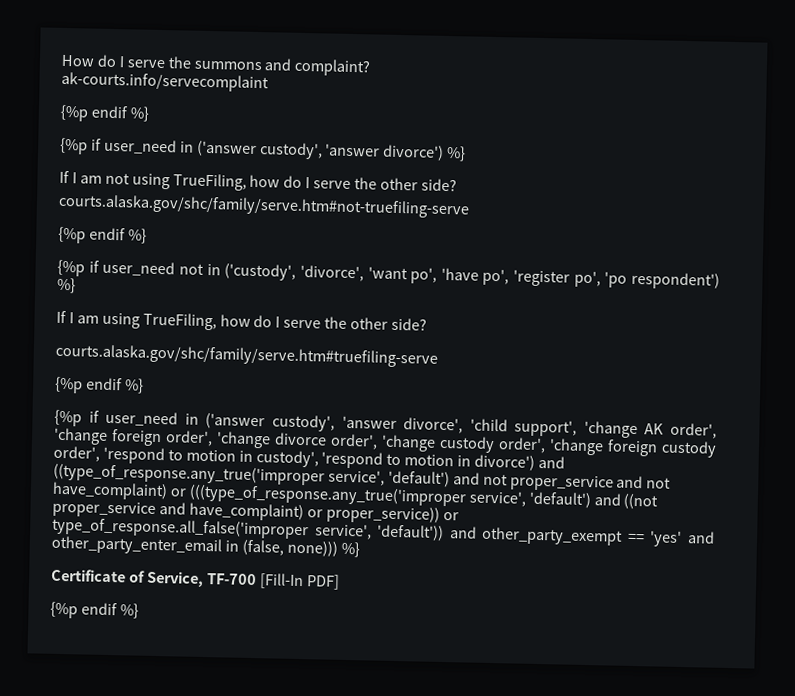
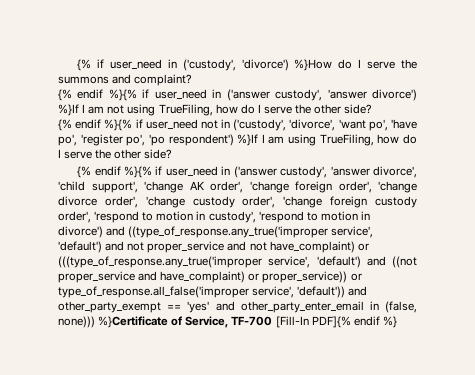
[61,54,95,67] How -> [77,59,333,71] {% if user_need in ('custody', 'divorce') %}How
[61,71,269,93] [60,104,149,122] [59,137,88,155] ak-courts.info/servecomplaint // {%p endif %} // {%p -> [58,89,137,101] {% endif %}{%
[446,145,467,162] [59,170,70,184] %} // If -> [58,104,79,116] %}If
[58,193,470,219] [58,226,147,244] [57,259,85,277] courts.alaska.gov/shc/family/serve.htm#not-truefiling-serve // {%p endif %} // {%p -> [58,119,133,131] {% endif %}{%
[57,277,76,294] [56,310,67,324] %} // If -> [237,134,259,146] %}If
[55,343,438,368] [54,376,144,394] [54,409,82,427] courts.alaska.gov/shc/family/serve.htm#truefiling-serve // {%p endif %} // {%p -> [77,166,152,178] {% endif %}{%
[340,541,360,558] [51,568,126,583] %} // Certificate -> [98,316,169,328] %}Certificate
[305,574,340,590] [50,601,78,619] PDF] // {%p -> [311,316,351,328] PDF]{%

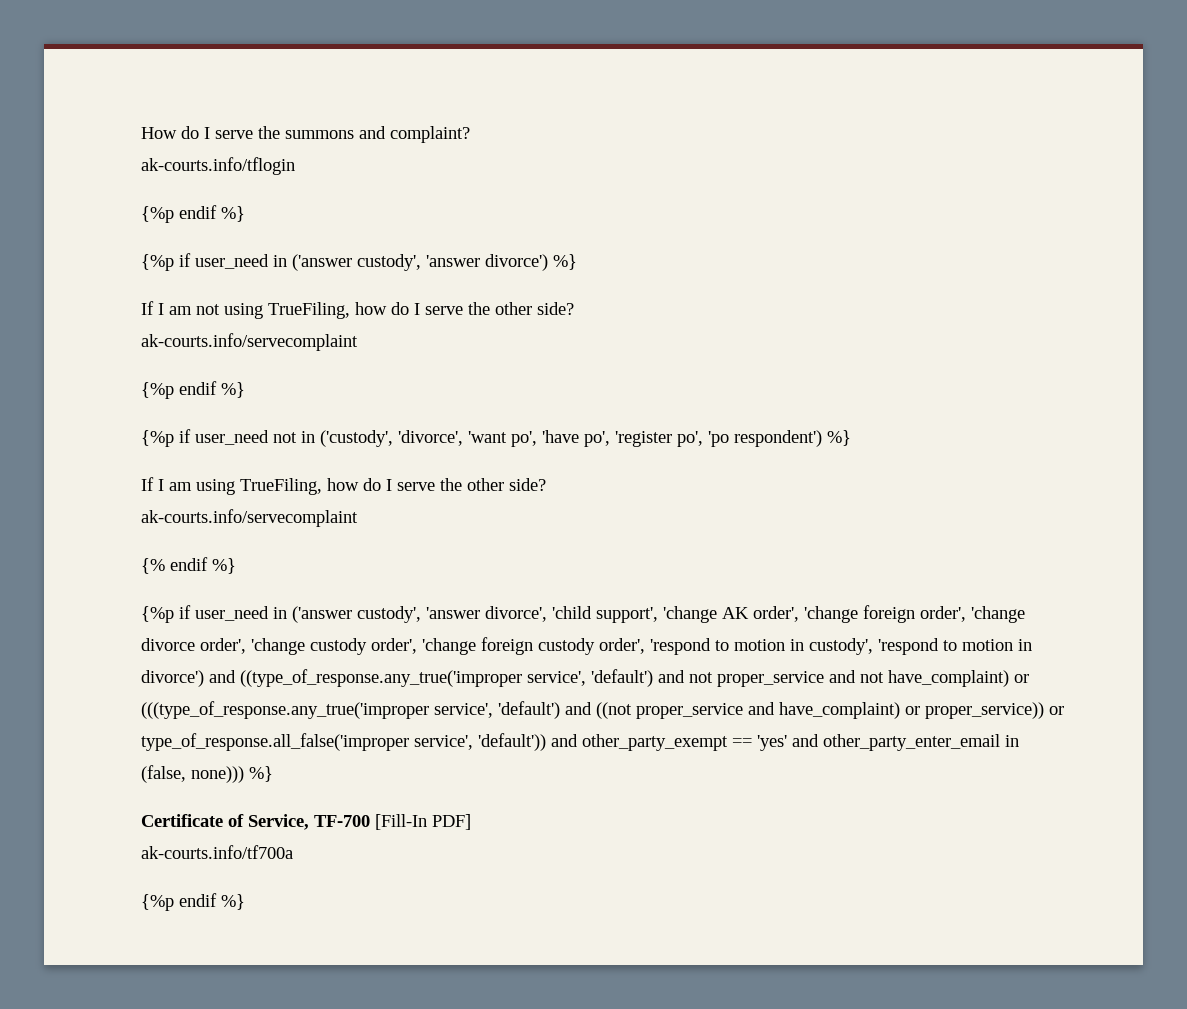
[77,59,333,71] {% if user_need in ('custody', 'divorce') %}How -> [141,127,177,139] How
[58,89,137,101] {% endif %}{% -> [141,157,295,175] [141,205,245,223] [141,254,174,271] ak-courts.info/tflogin // {%p endif %} // {%p
[58,104,79,116] %}If -> [553,254,577,270] [141,301,154,315] %} // If
[58,119,133,131] {% endif %}{% -> [141,333,358,351] [141,381,245,399] [141,430,174,447] ak-courts.info/servecomplaint // {%p endif %} // {%p
[237,134,259,146] %}If -> [827,430,851,446] [141,477,154,491] %} // If
[77,166,152,178] // {% endif %}{% -> [141,509,358,527] [141,557,236,574] [141,606,174,623] // ak-courts.info/servecomplaint // {% endif %} // {%p
[98,316,169,328] %}Certificate -> [249,766,273,782] [141,814,223,827] %} // Certificate
[311,316,351,328] PDF]{% -> [432,814,471,830] [141,845,293,859] [141,894,174,911] PDF] // ak-courts.info/tf700a // {%p

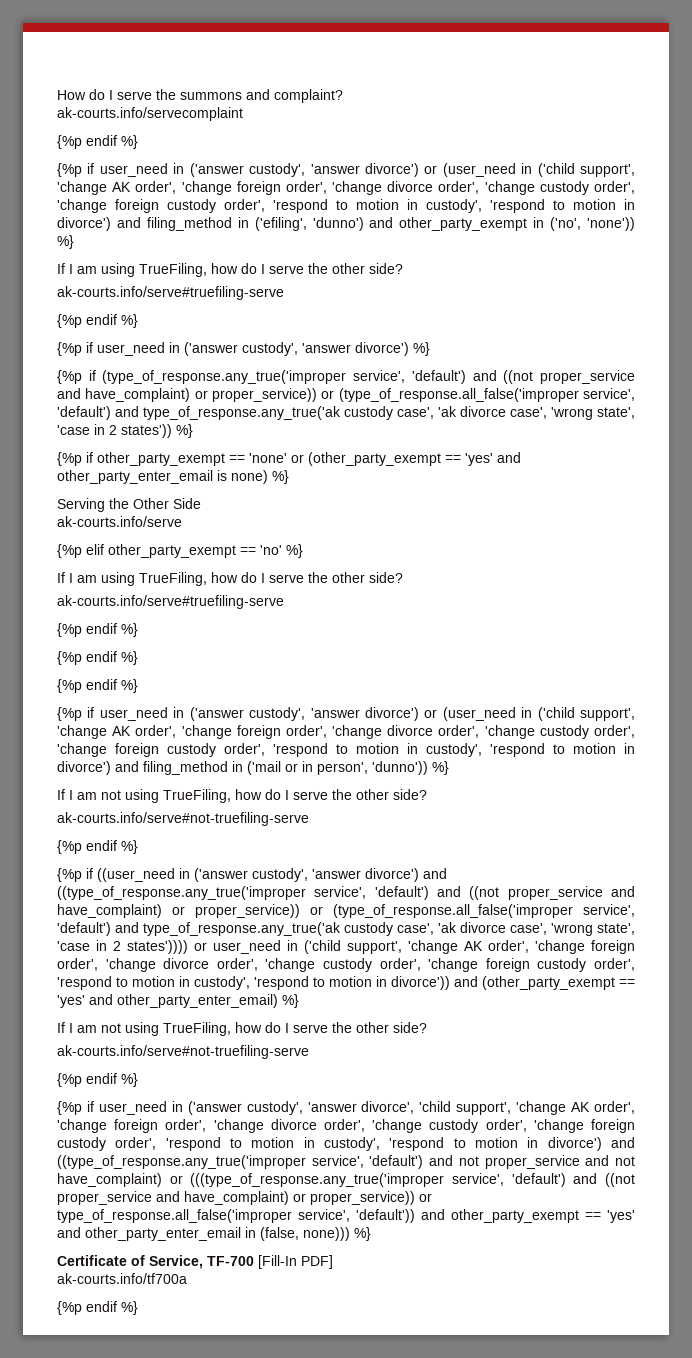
[141,157,295,175] ak-courts.info/tflogin -> [57,107,243,121] ak-courts.info/servecomplaint
(548, 262) none -> [424,163,636,177] [57,181,635,195] [57,199,635,213] [57,217,635,231] [57,235,74,249] [57,263,403,277] [57,286,284,300] [57,314,138,328] [57,342,430,356] [57,370,635,384] [57,388,635,402] [57,406,635,420] [57,424,193,438] [57,452,521,466] [57,470,289,484] [57,498,201,512] [57,516,182,527] [57,544,303,558] [57,572,403,586] [57,595,284,609] [57,623,138,637] [57,651,138,665] [57,679,138,693] [57,707,636,721] [57,725,635,739] [57,743,635,757] [57,761,428,775] or (user_need in ('child support', 'change AK order', 'change foreign order', 'change divorce order', 'change custody order', 'change foreign custody order', 'respond to motion in custody', 'respond to motion in divorce') and filing_method in ('efiling', 'dunno') and other_party_exempt in ('no', 'none')) %} // If I am using TrueFiling, how do I serve the other side? // ak-courts.info/serve#truefiling-serve // {%p endif %} // {%p if user_need in ('answer custody', 'answer divorce') %} // {%p if (type_of_response.any_true('improper service', 'default') and ((not proper_service and have_complaint) or proper_service)) or (type_of_response.all_false('improper service', 'default') and type_of_response.any_true('ak custody case', 'ak divorce case', 'wrong state', 'case in 2 states')) %} // {%p if other_party_exempt == 'none' or (other_party_exempt == 'yes' and other_party_enter_email is none) %} // Serving the Other Side // ak-courts.info/serve // {%p elif other_party_exempt == 'no' %} // If I am using TrueFiling, how do I serve the other side? // ak-courts.info/serve#truefiling-serve // {%p endif %} // {%p endif %} // {%p endif %} // {%p if user_need in ('answer custody', 'answer divorce') or (user_need in ('child support', 'change AK order', 'change foreign order', 'change divorce order', 'change custody order', 'change foreign custody order', 'respond to motion in custody', 'respond to motion in divorce') and filing_method in ('mail or in person', 'dunno'))
[141,333,358,351] [141,381,245,399] [141,429,851,447] [141,477,546,495] [141,509,358,527] [141,558,165,574] ak-courts.info/servecomplaint // {%p endif %} // {%p if user_need not in ('custody', 'divorce', 'want po', 'have po', 'register po', 'po respondent') %} // If I am using TrueFiling, how do I serve the other side? // ak-courts.info/servecomplaint // {% -> [57,812,309,826] [57,840,138,854] [57,868,447,882] [57,886,635,900] [57,904,635,918] [57,922,635,936] [57,940,635,954] [57,958,636,972] [57,976,635,990] [57,994,299,1008] [57,1022,427,1036] [57,1045,309,1059] [57,1073,82,1087] ak-courts.info/serve#not-truefiling-serve // {%p endif %} // {%p if ((user_need in ('answer custody', 'answer divorce') and ((type_of_response.any_true('improper service', 'default') and ((not proper_service and have_complaint) or proper_service)) or (type_of_response.all_false('improper service', 'default') and type_of_response.any_true('ak custody case', 'ak divorce case', 'wrong state', 'case in 2 states')))) or user_need in ('child support', 'change AK order', 'change foreign order', 'change divorce order', 'change custody order', 'change foreign custody order', 'respond to motion in custody', 'respond to motion in divorce')) and (other_party_exempt == 'yes' and other_party_enter_email) %} // If I am not using TrueFiling, how do I serve the other side? // ak-courts.info/serve#not-truefiling-serve // {%p

